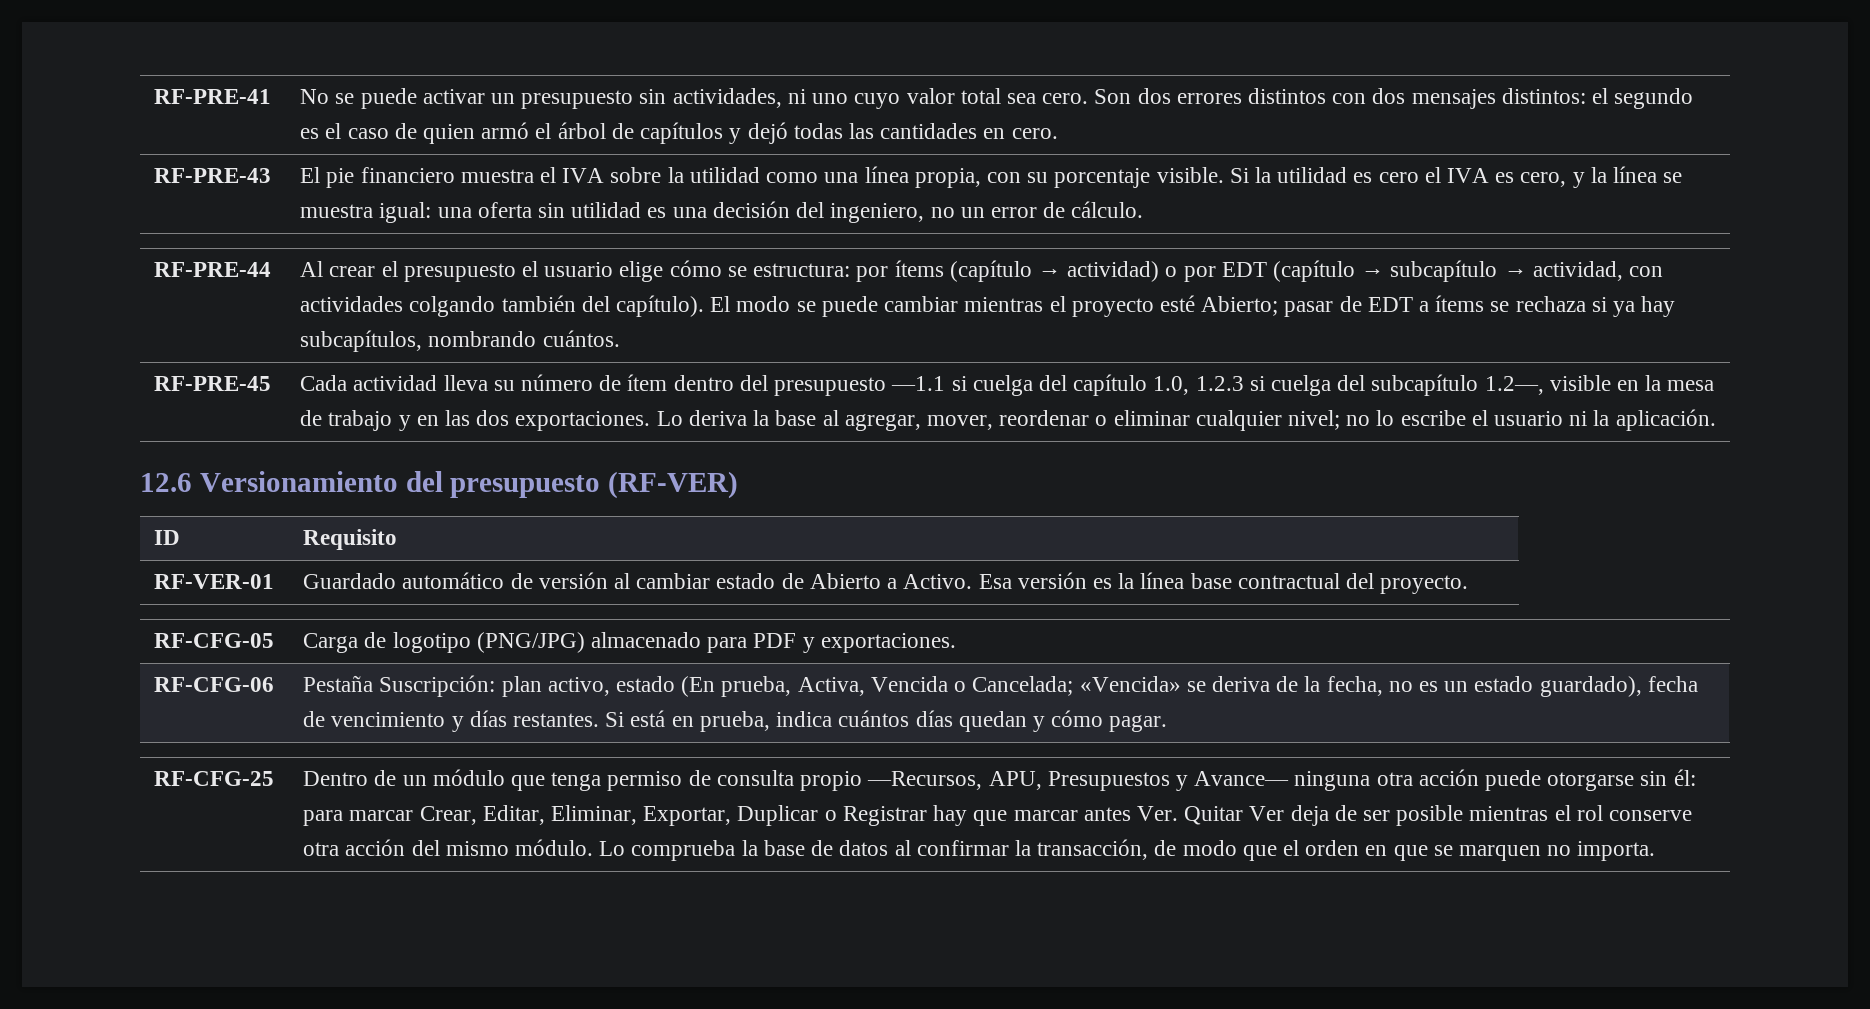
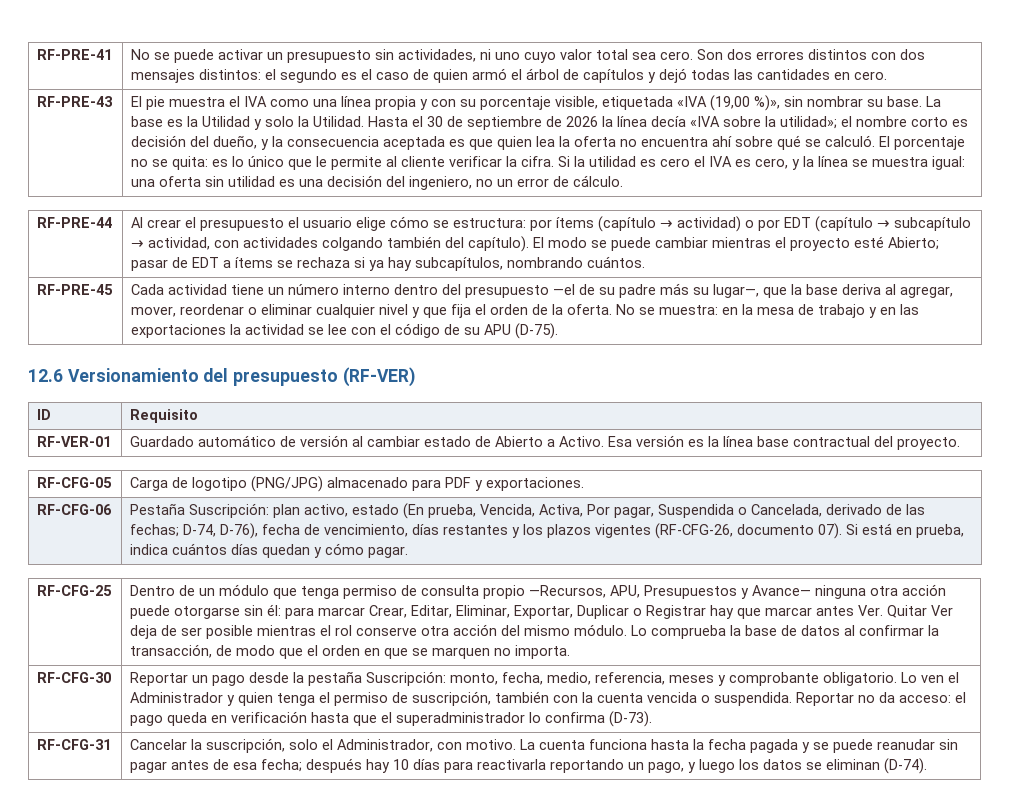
[360,167,455,183] financiero -> (166, 103) none
[610,167,760,183] sobre la utilidad -> (268, 101) none
[914,168,981,188] propia, -> [375,96,429,110] propia y
[1156,167,1224,183] visible. -> [555,95,942,111] [131,116,969,130] [131,135,966,150] [131,156,555,170] visible, etiquetada «IVA (19,00 %)», sin nombrar su base. La base es la Utilidad y solo la Utilidad. Hasta el 30 de septiembre de 2026 la línea decía «IVA sobre la utilidad»; el nombre corto es decisión del dueño, y la consecuencia aceptada es que quien lea la oferta no encuentra ahí sobre qué se calculó. El porcentaje no se quita: es lo único que le permite al cliente verificar la cifra.
[443,374,1611,396] lleva su número de ítem dentro del presupuesto —1.1 si cuelga del capítulo 1.0, 1.2.3 si cuelga del subcapítulo 1.2—, visible -> [231,283,954,298] [131,304,719,318] tiene un número interno dentro del presupuesto —el de su padre más su lugar—, que la base deriva al agregar, mover, reordenar o eliminar cualquier nivel y que fija el orden de la oferta. No se muestra:
[476,409,1716,431] dos exportaciones. Lo deriva la base al agregar, mover, reordenar o eliminar cualquier nivel; no lo escribe el usuario ni la aplicación. -> [131,323,559,339] exportaciones la actividad se lee con el código de su APU (D-75).
[797,676,1698,697] [303,710,600,732] Activa, Vencida o Cancelada; «Vencida» se deriva de la fecha, no es un estado guardado), fecha de vencimiento y días restantes. -> [480,504,926,518] [130,523,843,539] Vencida, Activa, Por pagar, Suspendida o Cancelada, derivado de las fechas; D-74, D-76), fecha de vencimiento, días restantes y los plazos vigentes (RF-CFG-26, documento 07).
(1656, 851) none -> [37,672,112,683] [130,671,960,686] [130,691,967,706] [130,711,653,727] [37,739,112,750] [130,738,959,753] [130,758,928,774] // RF-CFG-30 | Reportar un pago desde la pestaña Suscripción: monto, fecha, medio, referencia, meses y comprobante obligatorio. Lo ven el Administrador y quien tenga el permiso de suscripción, también con la cuenta vencida o suspendida. Reportar no da acceso: el pago queda en verificación hasta que el superadministrador lo confirma (D-73). // RF-CFG-31 | Cancelar la suscripción, solo el Administrador, con motivo. La cuenta funciona hasta la fecha pagada y se puede reanudar sin pagar antes de esa fecha; después hay 10 días para reactivarla reportando un pago, y luego los datos se eliminan (D-74).

